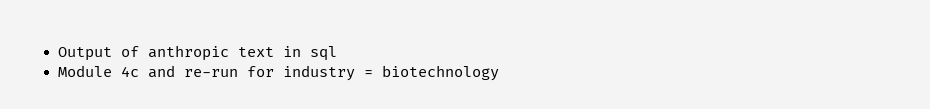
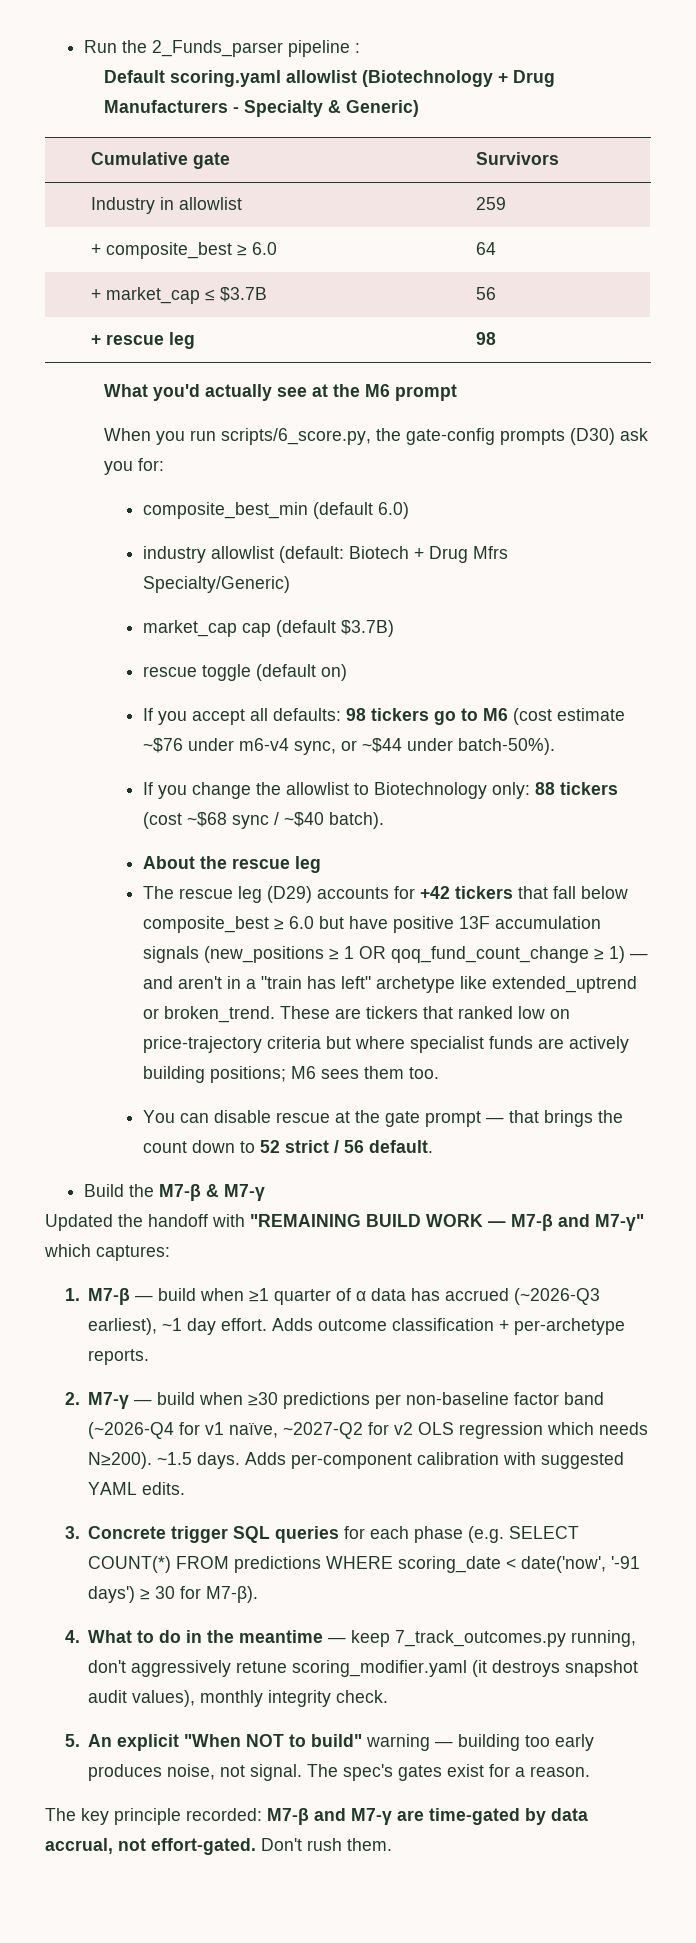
[57,45,337,61] [57,65,499,81] Output of anthropic text in sql // Module 4c and re-run for industry = biotechnology -> [83,40,360,57] [103,70,555,87] [103,100,419,117] [91,152,231,169] [476,152,560,165] [91,197,243,214] [476,197,507,210] [91,242,278,259] [476,242,497,255] [91,287,268,304] [476,287,497,300] [91,332,196,349] [476,332,497,345] [103,384,457,401] [103,428,648,445] [103,458,164,475] [142,502,409,519] [142,546,508,563] [142,576,290,593] [142,620,394,637] [142,664,347,681] [142,708,625,725] [142,738,555,755] [142,782,618,799] [142,812,384,829] [142,856,321,873] [142,886,628,903] [142,916,601,933] [142,946,648,963] [142,976,637,993] [142,1006,570,1023] [142,1036,629,1053] [142,1066,439,1083] [142,1110,623,1127] [142,1140,433,1153] [83,1184,265,1201] [45,1214,644,1231] [44,1244,170,1261] [64,1288,601,1305] [88,1318,626,1335] [88,1349,150,1365] [64,1392,605,1409] [88,1422,649,1439] [88,1452,625,1469] [88,1482,186,1495] [64,1526,580,1543] [88,1556,641,1573] [88,1586,259,1603] [64,1630,637,1647] [88,1660,639,1677] [88,1690,389,1707] [64,1734,595,1751] [88,1764,591,1781] [45,1808,588,1825] [45,1838,392,1855] Run the 2_Funds_parser pipeline : // Default scoring.yaml allowlist (Biotechnology + Drug Manufacturers - Specialty & Generic) // Cumulative gate | Survivors // Industry in allowlist | 259 // + composite_best ≥ 6.0 | 64 // + market_cap ≤ $3.7B | 56 // + rescue leg | 98 // What you'd actually see at the M6 prompt // When you run scripts/6_score.py, the gate-config prompts (D30) ask you for: // composite_best_min (default 6.0) // industry allowlist (default: Biotech + Drug Mfrs Specialty/Generic) // market_cap cap (default $3.7B) // rescue toggle (default on) // If you accept all defaults: 98 tickers go to M6 (cost estimate ~$76 under m6-v4 sync, or ~$44 under batch-50%). // If you change the allowlist to Biotechnology only: 88 tickers (cost ~$68 sync / ~$40 batch). // About the rescue leg // The rescue leg (D29) accounts for +42 tickers that fall below composite_best ≥ 6.0 but have positive 13F accumulation signals (new_positions ≥ 1 OR qoq_fund_count_change ≥ 1) — and aren't in a "train has left" archetype like extended_uptrend or broken_trend. These are tickers that ranked low on price-trajectory criteria but where specialist funds are actively building positions; M6 sees them too. // You can disable rescue at the gate prompt — that brings the count down to 52 strict / 56 default. // Build the M7-β & M7-γ // Updated the handoff with "REMAINING BUILD WORK — M7-β and M7-γ" which captures: // 1. M7-β — build when ≥1 quarter of α data has accrued (~2026-Q3 earliest), ~1 day effort. Adds outcome classification + per-archetype reports. // 2. M7-γ — build when ≥30 predictions per non-baseline factor band (~2026-Q4 for v1 naïve, ~2027-Q2 for v2 OLS regression which needs N≥200). ~1.5 days. Adds per-component calibration with suggested YAML edits. // 3. Concrete trigger SQL queries for each phase (e.g. SELECT COUNT(*) FROM predictions WHERE scoring_date < date('now', '-91 days') ≥ 30 for M7-β). // 4. What to do in the meantime — keep 7_track_outcomes.py running, don't aggressively retune scoring_modifier.yaml (it destroys snapshot audit values), monthly integrity check. // 5. An explicit "When NOT to build" warning — building too early produces noise, not signal. The spec's gates exist for a reason. // The key principle recorded: M7-β and M7-γ are time-gated by data accrual, not effort-gated. Don't rush them.

